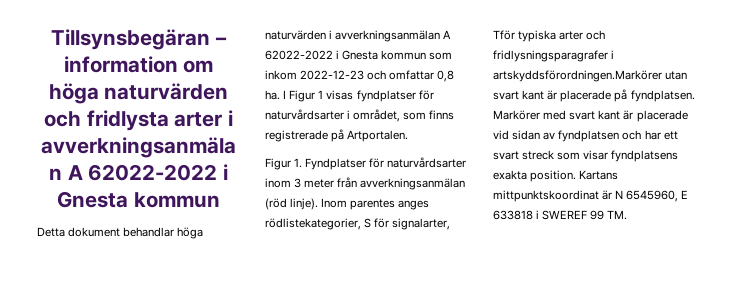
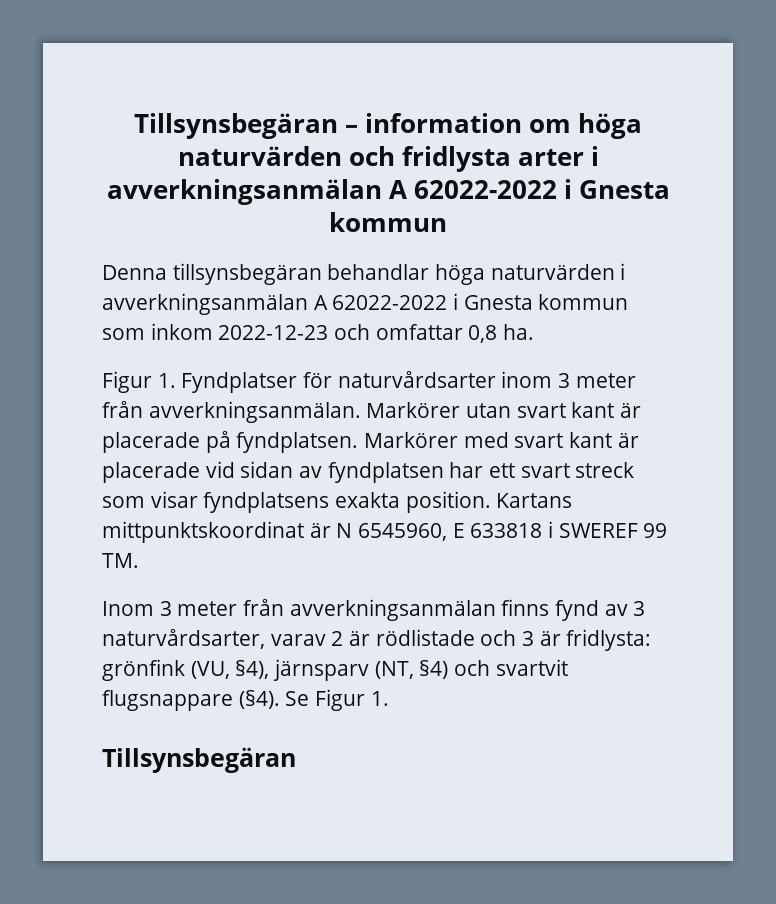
[37,227,121,237] Detta dokument -> [102,263,322,285] Denna tillsynsbegäran
[283,90,434,102] [265,109,455,122] [265,129,409,142] I Figur 1 visas fyndplatser för naturvårdsarter i området, som finns registrerade på Artportalen. -> (535, 332) none
[360,178,466,190] [265,198,430,210] [265,218,451,230] [493,30,606,42] [493,50,615,62] [493,70,662,82] avverkningsanmälan (röd linje). Inom parentes anges rödlistekategorier, S för signalarter, Tför typiska arter och fridlysningsparagrafer i artskyddsförordningen.Markörer -> [148,401,461,423] avverkningsanmälan. Markörer
[622,130,642,140] och -> (444, 472) none
(628, 215) none -> [102,599,646,621] [102,629,652,651] [102,659,568,681] [102,689,389,711] [102,747,296,773] // Inom 3 meter från avverkningsanmälan finns fynd av 3 naturvårdsarter, varav 2 är rödlistade och 3 är fridlysta: grönfink (VU, §4), järnsparv (NT, §4) och svartvit flugsnappare (§4). Se Figur 1. // Tillsynsbegäran

